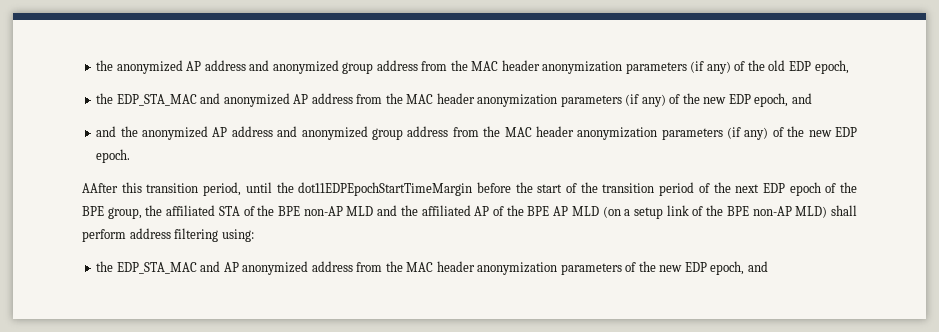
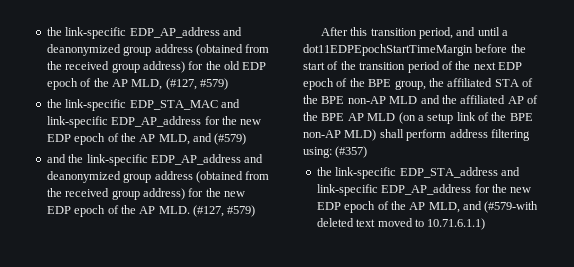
[96,60,849,74] [96,93,812,107] [96,126,857,140] [96,149,131,163] [82,182,294,196] the anonymized AP address and anonymized group address from the MAC header anonymization parameters (if any) of the old EDP epoch, // the EDP_STA_MAC and anonymized AP address from the MAC header anonymization parameters (if any) of the new EDP epoch, and // and the anonymized AP address and anonymized group address from the MAC header anonymization parameters (if any) of the new EDP epoch. // AAfter this transition period, until the -> [46,27,242,39] [46,44,270,56] [46,61,267,73] [46,78,228,90] [46,99,240,111] [46,116,262,128] [46,133,247,145] [46,154,264,166] [46,171,270,183] [46,188,245,200] [46,205,256,217] [320,27,509,39] the link-specific EDP_AP_address and deanonymized group address (obtained from the received group address) for the old EDP epoch of the AP MLD, (#127, #579) // the link-specific EDP_STA_MAC and link-specific EDP_AP_address for the new EDP epoch of the AP MLD, and (#579) // and the link-specific EDP_AP_address and deanonymized group address (obtained from the received group address) for the new EDP epoch of the AP MLD. (#127, #579) // After this transition period, and until a
[96,261,768,275] // the EDP_STA_MAC and AP anonymized address from the MAC header anonymization parameters of the new EDP epoch, and -> [335,146,368,158] [316,167,520,179] [316,184,532,196] [316,201,539,213] [316,218,486,230] (#357) // the link-specific EDP_STA_address and link-specific EDP_AP_address for the new EDP epoch of the AP MLD, and (#579-with deleted text moved to 10.71.6.1.1)

